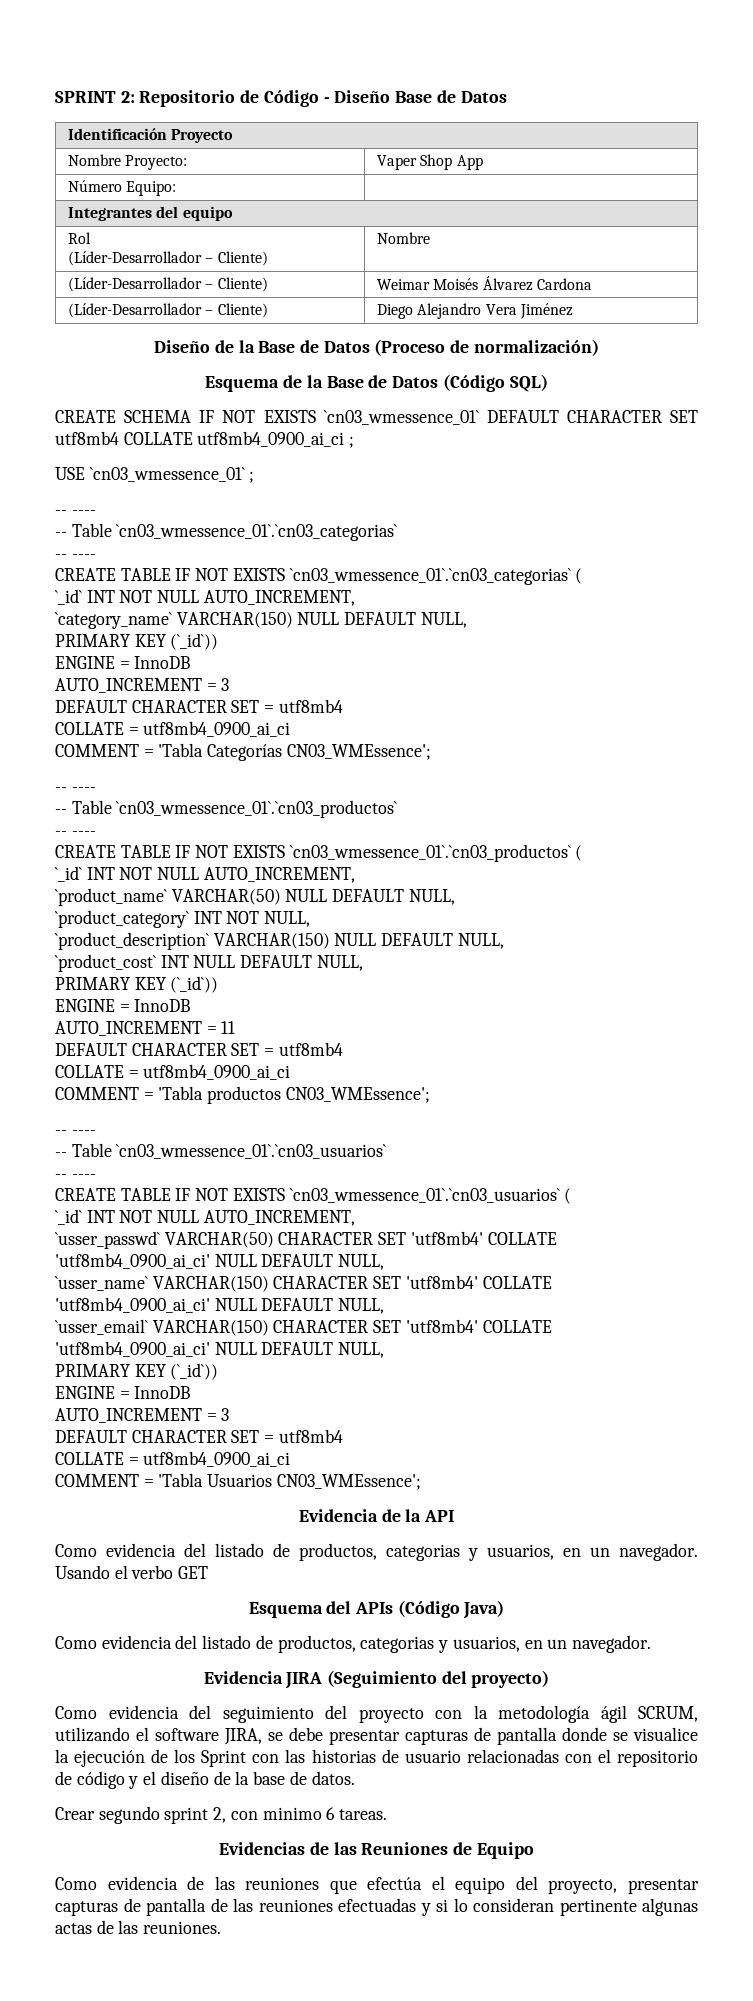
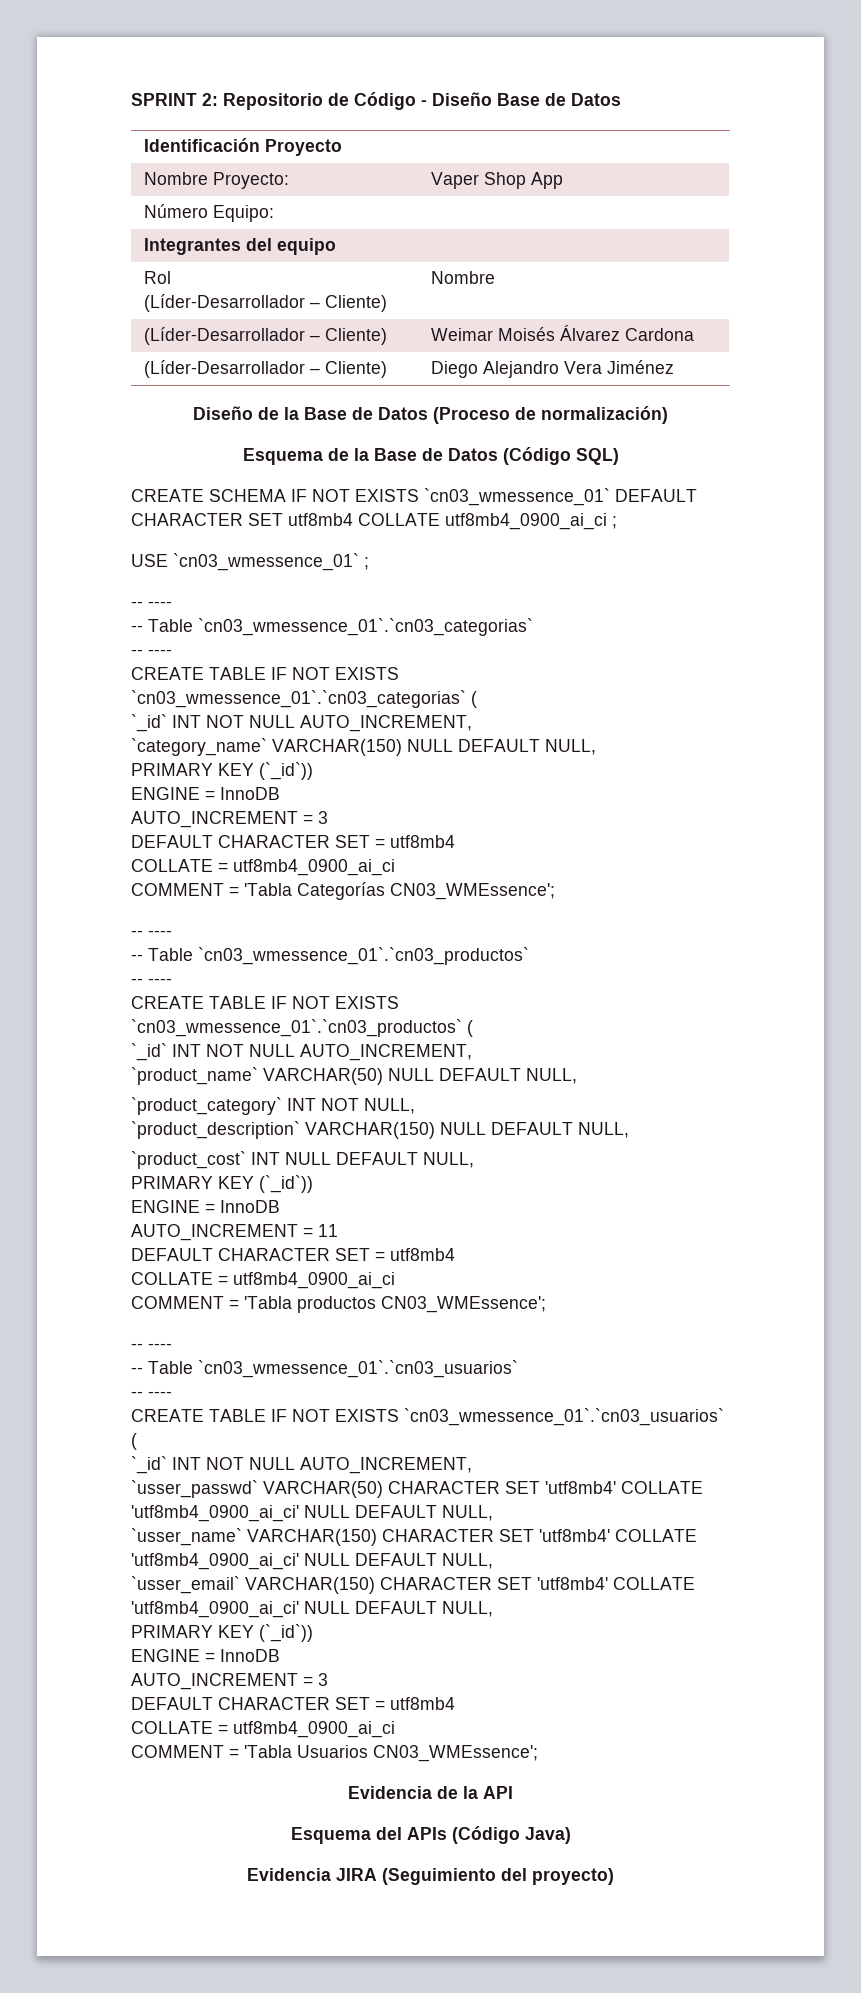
[55,1543,698,1561] [55,1565,209,1579] // Como evidencia del listado de productos, categorias y usuarios, en un navegador. Usando el verbo GET -> (513, 1792) none
[55,1635,651,1653] // Como evidencia del listado de productos, categorias y usuarios, en un navegador. -> (571, 1835) none
[55,1705,698,1723] [55,1727,698,1745] [55,1749,699,1767] [55,1771,355,1789] [55,1806,388,1824] [219,1842,534,1859] [55,1876,699,1894] [55,1898,698,1916] [55,1920,222,1934] // Como evidencia del seguimiento del proyecto con la metodología ágil SCRUM, utilizando el software JIRA, se debe presentar capturas de pantalla donde se visualice la ejecución de los Sprint con las historias de usuario relacionadas con el repositorio de código y el diseño de la base de datos. // Crear segundo sprint 2, con minimo 6 tareas. // Evidencias de las Reuniones de Equipo // Como evidencia de las reuniones que efectúa el equipo del proyecto, presentar capturas de pantalla de las reuniones efectuadas y si lo consideran pertinente algunas actas de las reuniones. -> (614, 1876) none

